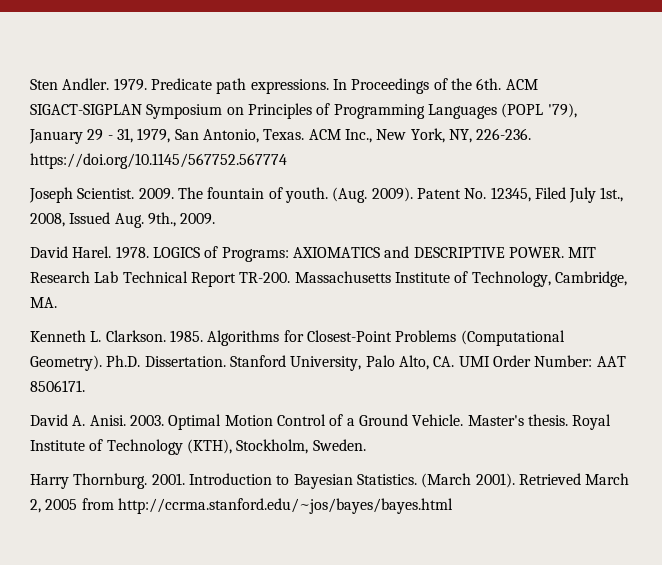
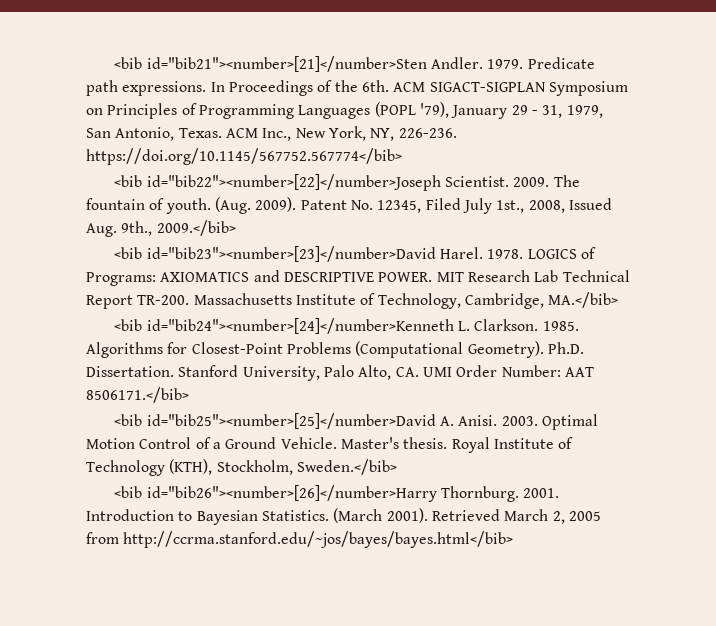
[30,79,58,90] Sten -> [114,56,427,72] <bib id="bib21"><number>[21]</number>Sten
[30,153,287,169] [29,187,73,203] https://doi.org/10.1145/567752.567774 // Joseph -> [86,148,402,165] [114,174,441,191] https://doi.org/10.1145/567752.567774</bib> // <bib id="bib22"><number>[22]</number>Joseph
[180,213,216,225] [30,246,68,258] 2009. // David -> [156,220,236,236] [114,246,436,262] 2009.</bib> // <bib id="bib23"><number>[23]</number>David
[30,297,57,308] [30,330,86,342] MA. // Kenneth -> [548,292,619,308] [114,318,454,334] MA.</bib> // <bib id="bib24"><number>[24]</number>Kenneth
[30,380,85,392] [30,414,68,426] 8506171. // David -> [86,387,189,403] [114,413,436,429] 8506171.</bib> // <bib id="bib25"><number>[25]</number>David
[312,439,366,451] [30,474,69,489] Sweden. // Harry -> [296,459,397,475] [114,485,437,502] Sweden.</bib> // <bib id="bib26"><number>[26]</number>Harry
[117,498,453,514] http://ccrma.stanford.edu/~jos/bayes/bayes.html -> [123,531,514,548] http://ccrma.stanford.edu/~jos/bayes/bayes.html</bib>

